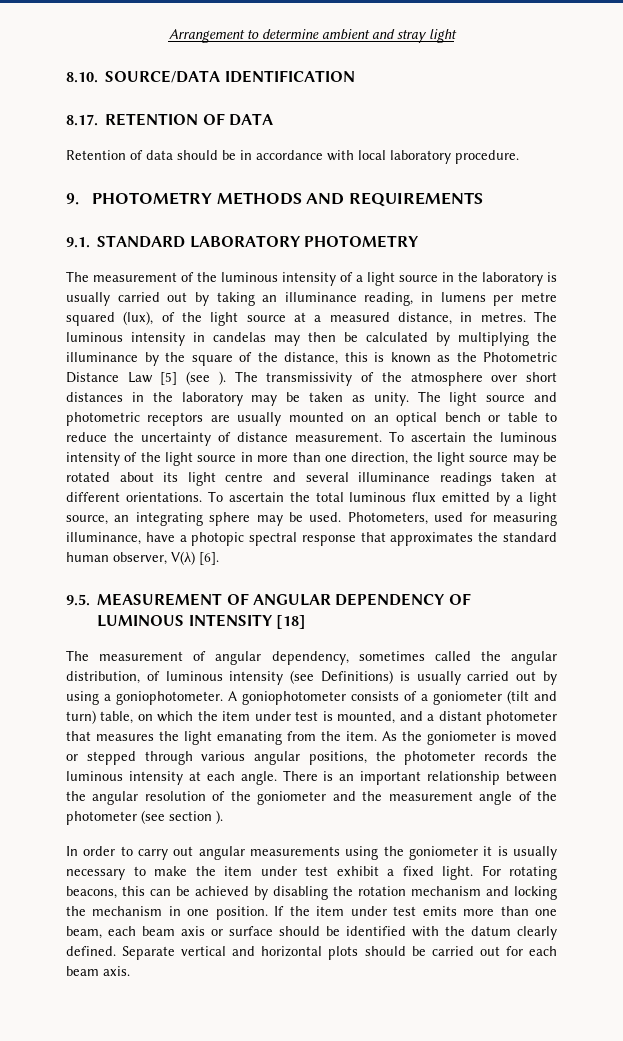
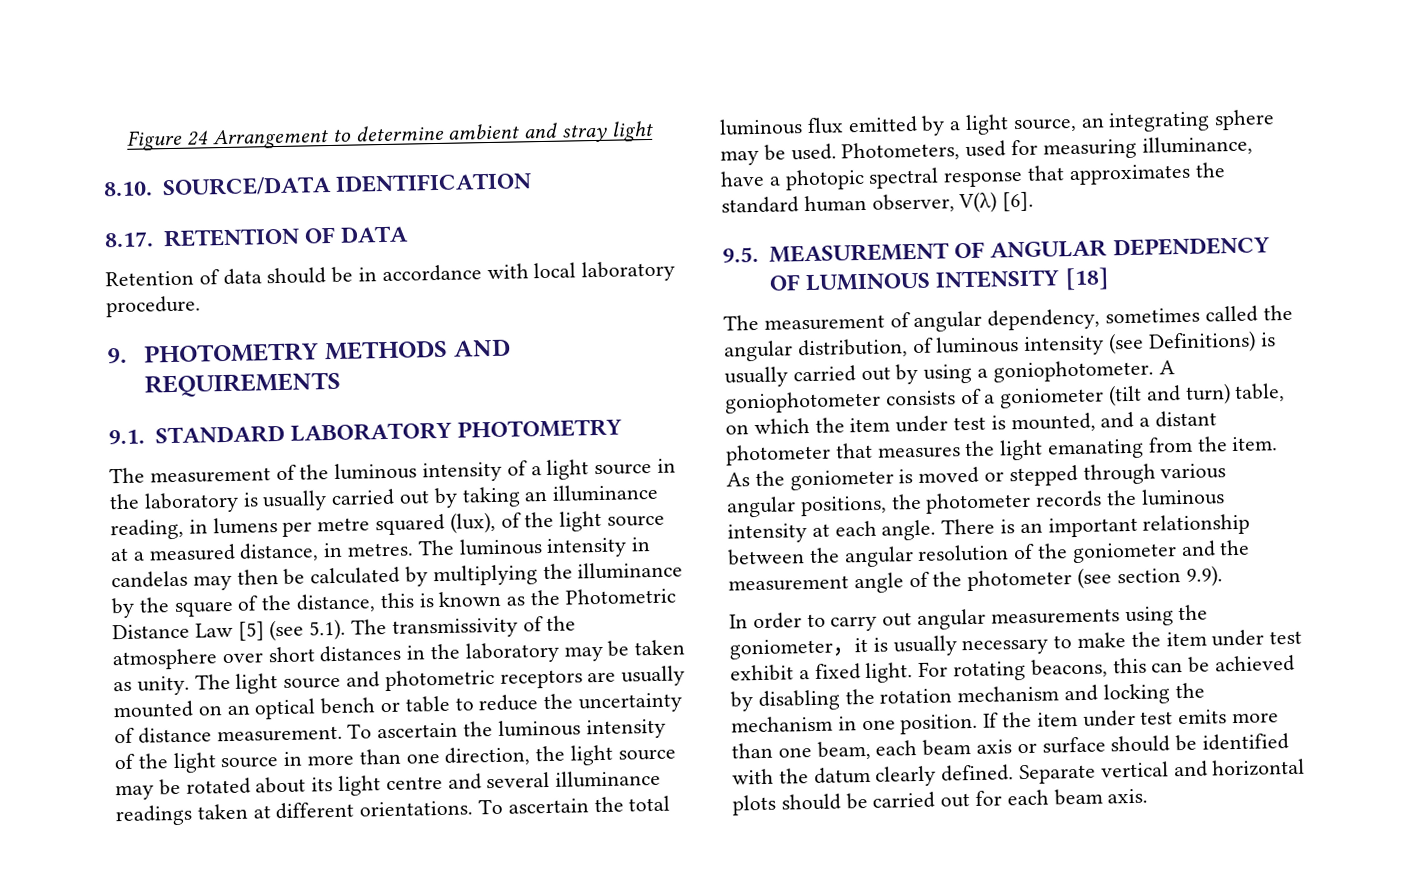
(168, 36) none -> [126,129,210,151] Figure 24
[218,371,226,385] ). -> [309,618,347,641] 5.1).
[216,810,223,824] ). -> [1185,565,1223,587] 9.9).
(478, 853) none -> [832,647,855,657] ，

